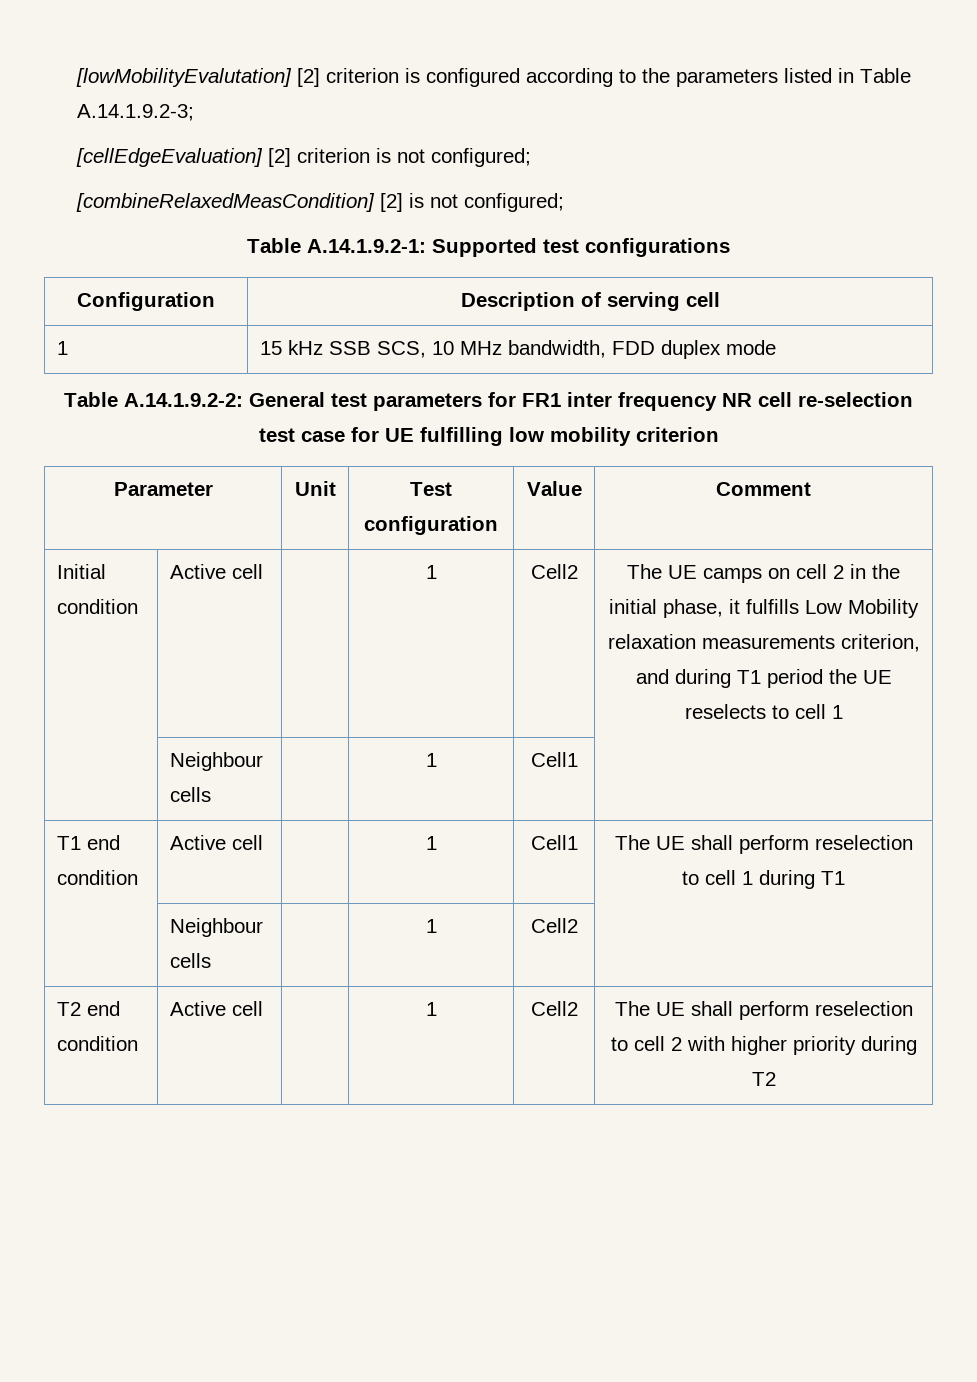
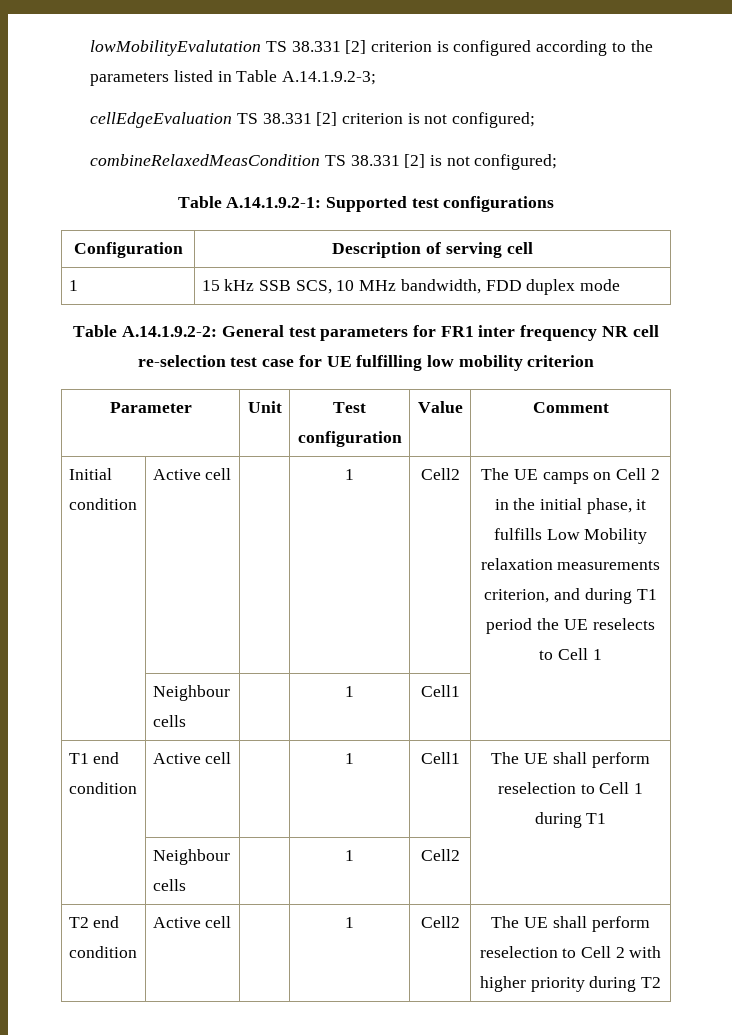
[76,68,293,87] [lowMobilityEvalutation] -> [90,40,341,56] lowMobilityEvalutation TS 38.331
[76,148,264,167] [cellEdgeEvaluation] -> [90,112,312,128] cellEdgeEvaluation TS 38.331
[76,193,376,212] [combineRelaxedMeasCondition] -> [90,154,400,166] combineRelaxedMeasCondition TS 38.331
[795,564,827,579] cell -> [616,468,647,480] Cell
[794,704,826,719] cell -> [558,648,588,660] Cell
[704,870,736,885] cell -> [599,782,630,794] Cell
[633,1036,665,1051] cell -> [581,946,611,958] Cell

